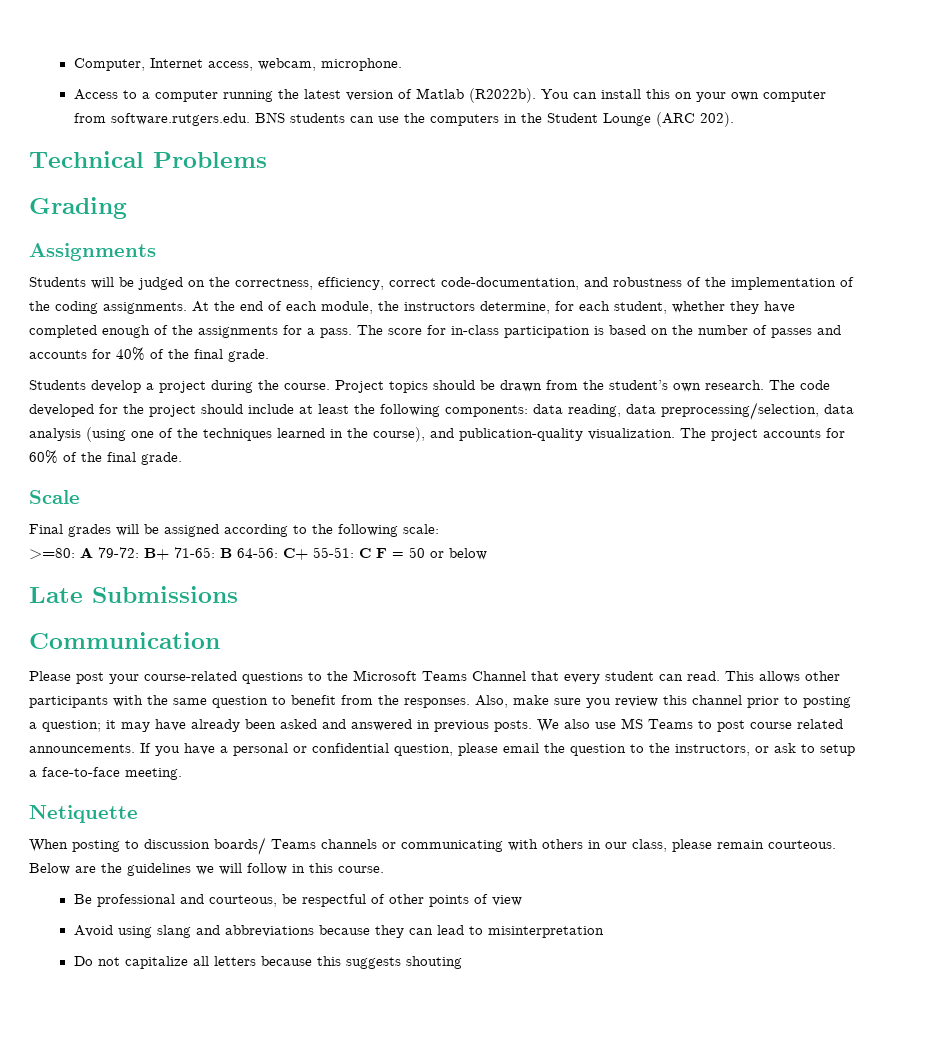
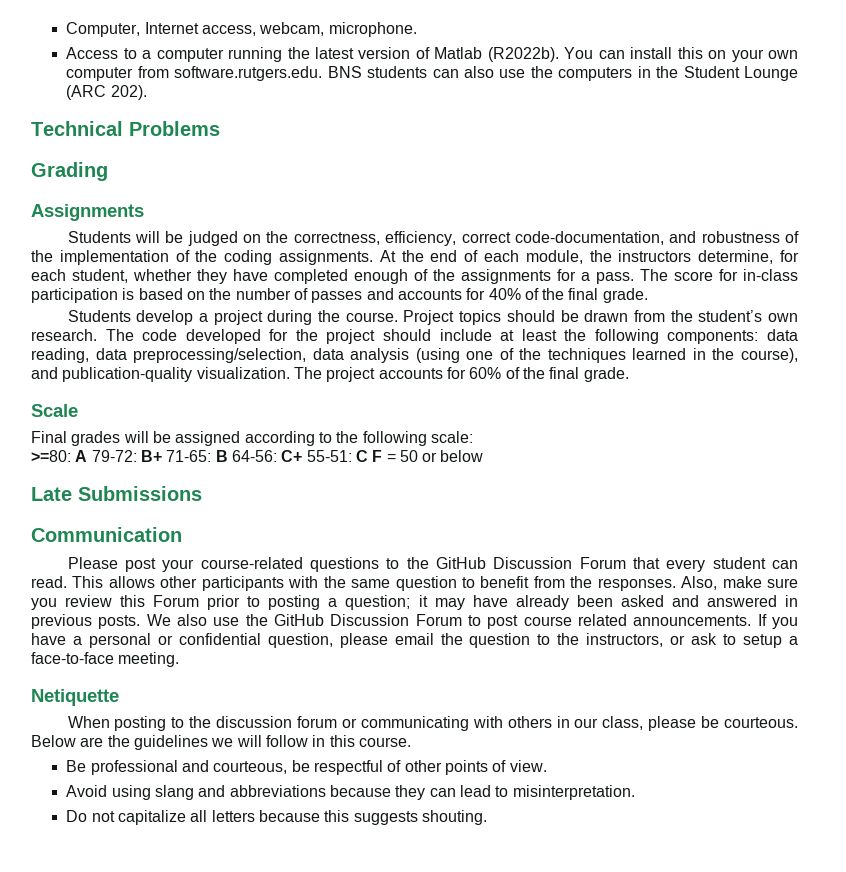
(374, 119) none -> [463,66,494,78] also
[353,670,526,681] Microsoft Teams Channel -> [435,557,626,569] GitHub Discussion Forum
[692,695,742,705] channel -> [153,595,200,607] Forum
[621,718,693,729] MS Teams -> [245,614,462,626] the GitHub Discussion Forum
[144,837,377,855] discussion boards/ Teams channels -> [189,716,338,728] the discussion forum
[717,840,764,849] remain -> [701,716,720,728] be
[491,895,522,906] view -> [509,760,547,772] view.
[487,926,604,938] misinterpretation -> [512,785,635,800] misinterpretation.
[405,956,462,969] shouting -> [421,810,487,825] shouting.

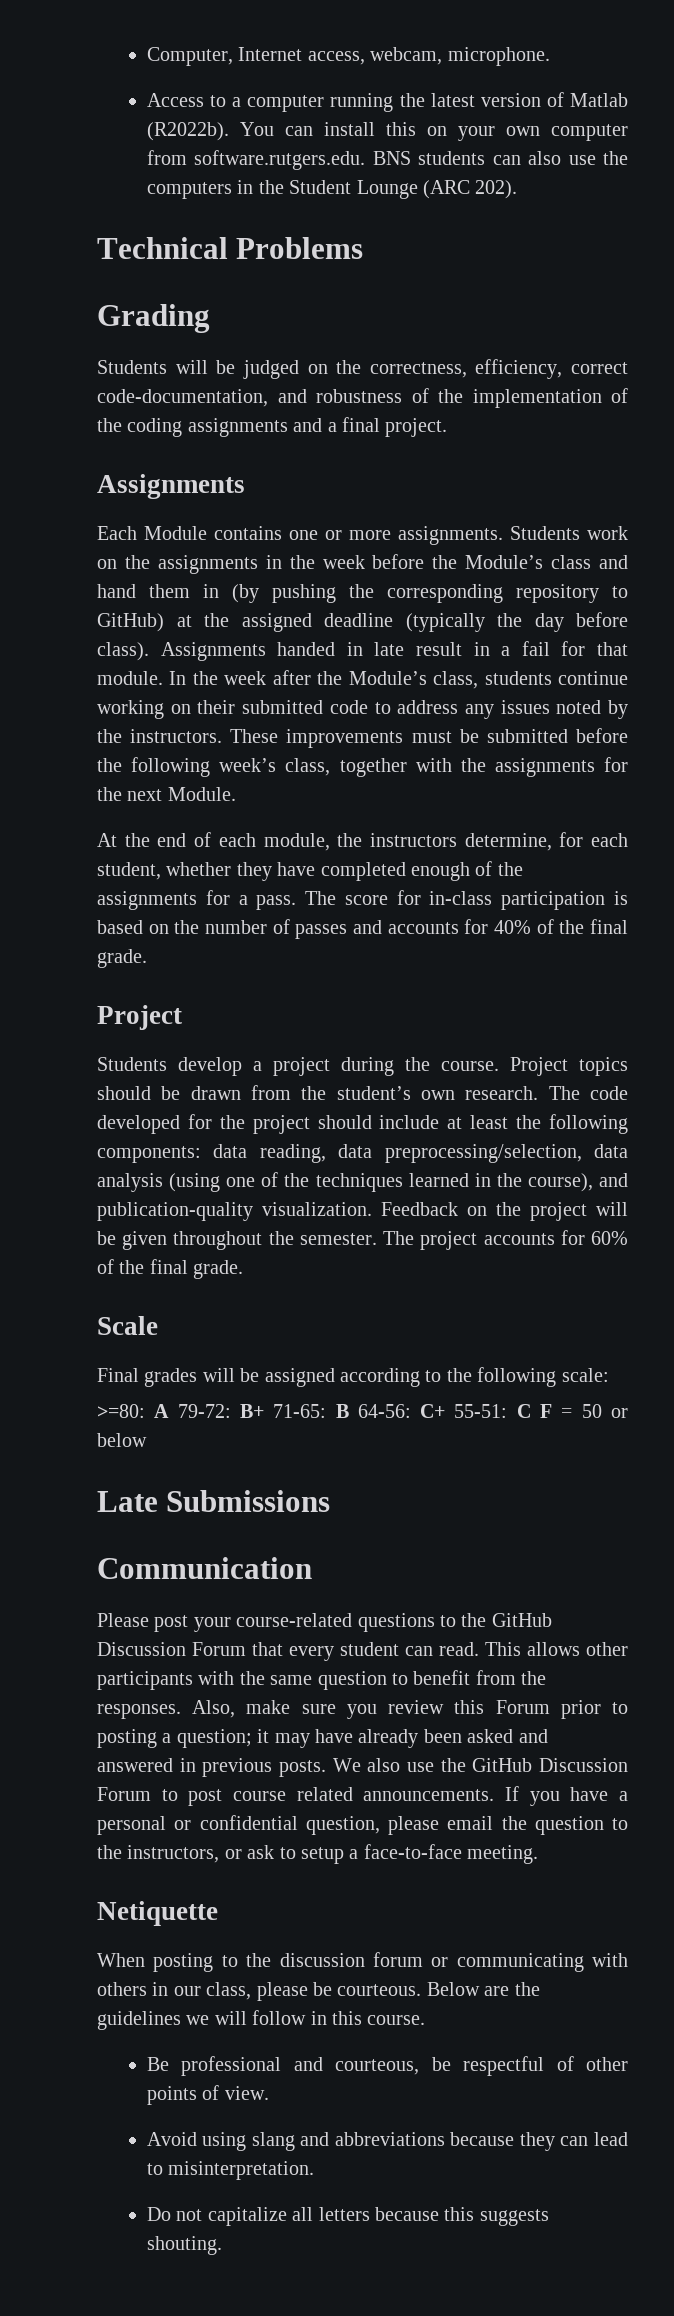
[31,204,144,221] // Assignments -> (210, 318) none
[279,250,374,265] assignments. -> [187,417,448,437] [97,474,245,499] [97,526,628,545] [97,554,628,574] [97,584,628,603] [97,612,628,632] [97,641,629,661] [97,670,628,689] [97,700,628,719] [97,728,629,748] [97,757,628,777] [97,787,236,801] assignments and a final project. // Assignments // Each Module contains one or more assignments. Students work on the assignments in the week before the Module’s class and hand them in (by pushing the corresponding repository to GitHub) at the assigned deadline (typically the day before class). Assignments handed in late result in a fail for that module. In the week after the Module’s class, students continue working on their submitted code to address any issues noted by the instructors. These improvements must be submitted before the following week’s class, together with the assignments for the next Module. //
(648, 295) none -> [97,1005,182,1030] // Project
(290, 373) none -> [381,1202,628,1221] [97,1231,377,1250] Feedback on the project will be given throughout the semester.

